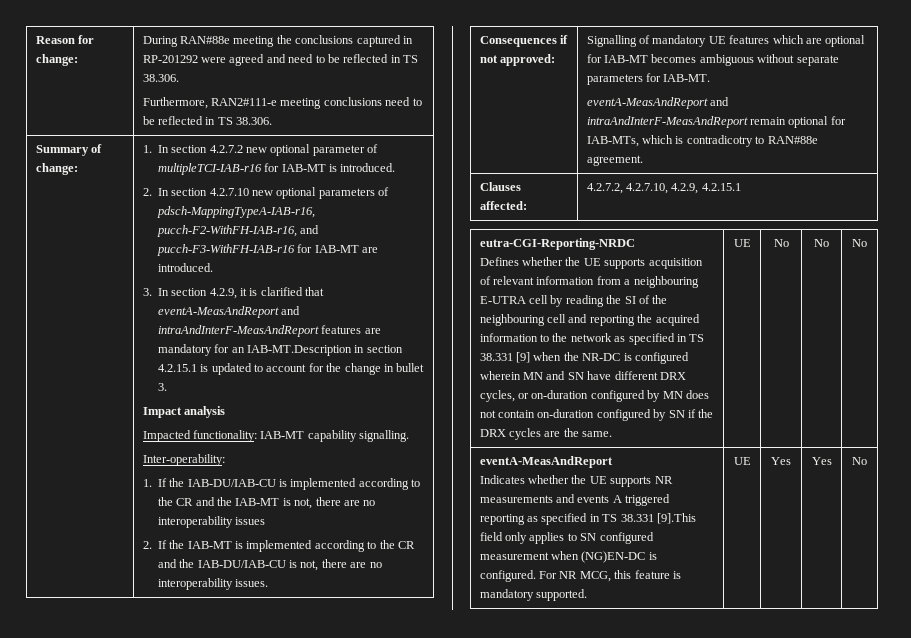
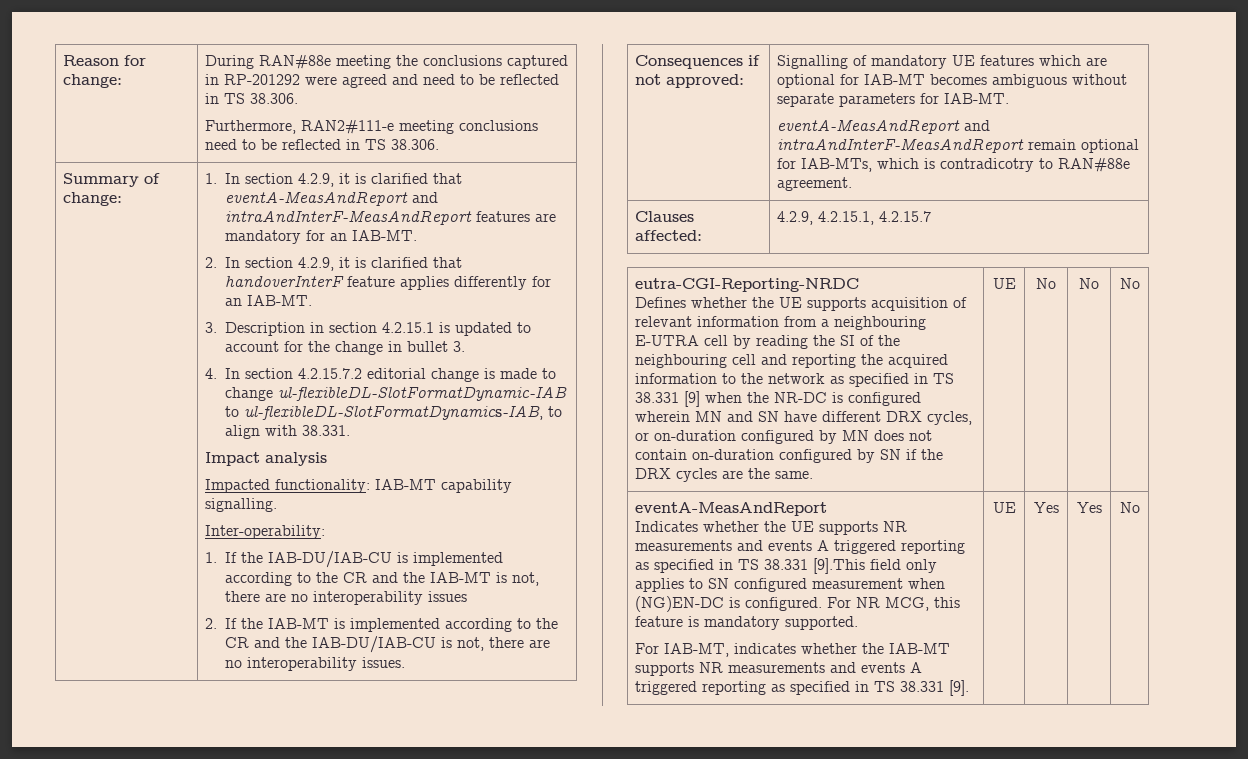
[209,144,379,156] [157,163,396,175] [142,187,390,199] [156,206,315,218] [156,225,320,237] [156,244,379,256] [157,263,213,272] [142,288,208,296] 4.2.7.2 new optional parameter of multipleTCI-IAB-r16 for IAB-MT is introduced. // 2. In section 4.2.7.10 new optional parameters of pdsch-MappingTypeA-IAB-r16, pucch-F2-WithFH-IAB-r16, and pucch-F3-WithFH-IAB-r16 for IAB-MT are introduced. // 3. In section -> (294, 178) none
[247,345,353,356] IAB-MT.Description -> [352,230,418,241] [205,257,463,271] [225,276,552,290] [225,295,313,306] [205,322,306,336] IAB-MT. // 2. In section 4.2.9, it is clarified that handoverInterF feature applies differently for an IAB-MT. // 3. Description
(167, 387) none -> [205,368,557,382] [225,386,568,401] [225,405,563,420] [225,425,351,439] // 4. In section 4.2.15.7.2 editorial change is made to change ul-flexibleDL-SlotFormatDynamic-IAB to ul-flexibleDL-SlotFormatDynamics-IAB, to align with 38.331.
[586,183,741,194] 4.2.7.2, 4.2.7.10, 4.2.9, 4.2.15.1 -> [777,211,932,225] 4.2.9, 4.2.15.1, 4.2.15.7
(588, 595) none -> [635,643,951,657] [635,662,923,676] [635,680,970,696] // For IAB-MT, indicates whether the IAB-MT supports NR measurements and events A triggered reporting as specified in TS 38.331 [9].

